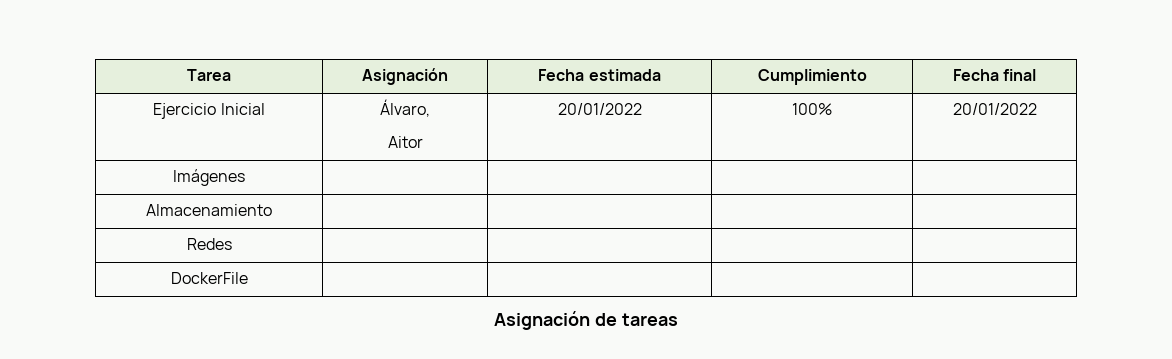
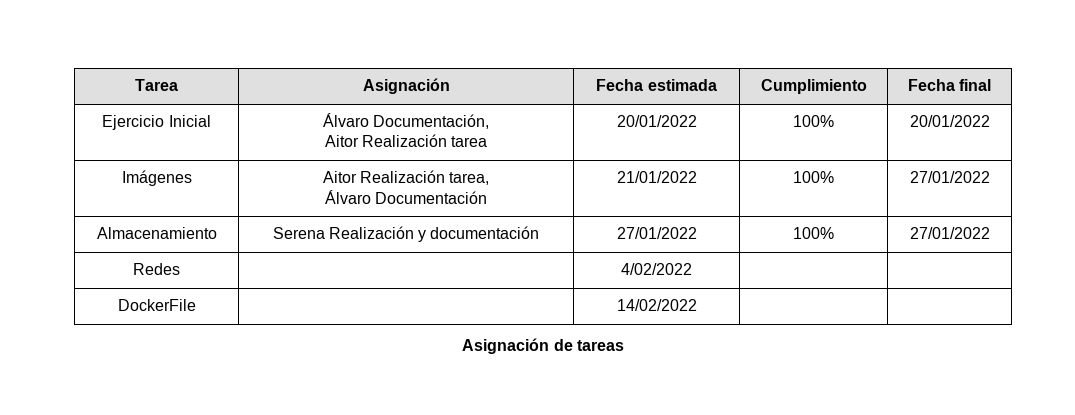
[380,99,430,117] [387,136,423,148] Álvaro, // Aitor -> [322,113,490,129] [324,134,488,147] Álvaro Documentación, // Aitor Realización tarea
[146,204,272,216] | | | // Almacenamiento | | | | -> [322,170,490,185] [324,190,488,204] [616,171,697,183] [793,171,834,183] [909,171,990,183] [96,227,217,239] [272,226,540,242] [616,227,697,239] [793,227,834,239] [909,227,990,239] Aitor Realización tarea, // Álvaro Documentación | 21/01/2022 | 100% | 27/01/2022 // Almacenamiento | Serena Realización y documentación | 27/01/2022 | 100% | 27/01/2022
(232, 244) none -> [621,263,692,275] 4/02/2022
(248, 278) none -> [616,299,697,311] 14/02/2022

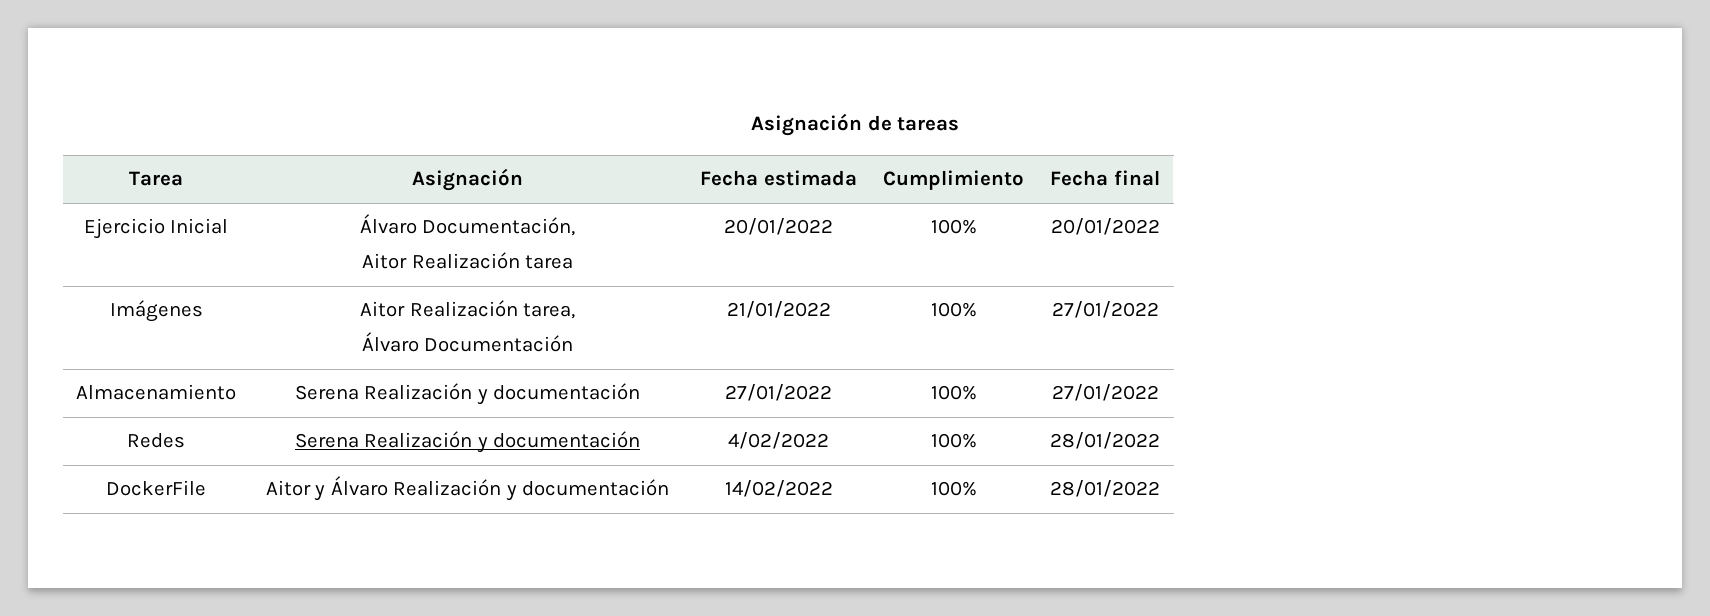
(135, 85) none -> [750,113,960,136] Asignación de tareas //
(180, 269) none -> [294,431,641,453] Serena Realización y documentación
(692, 269) | -> [930,433,977,448] [1050,432,1160,449] 100% | 28/01/2022
[616,299,697,311] [462,338,624,354] | 14/02/2022 | | // Asignación de tareas -> [265,476,670,501] [724,480,833,497] [930,481,977,496] [1050,480,1160,497] Aitor y Álvaro Realización y documentación | 14/02/2022 | 100% | 28/01/2022

